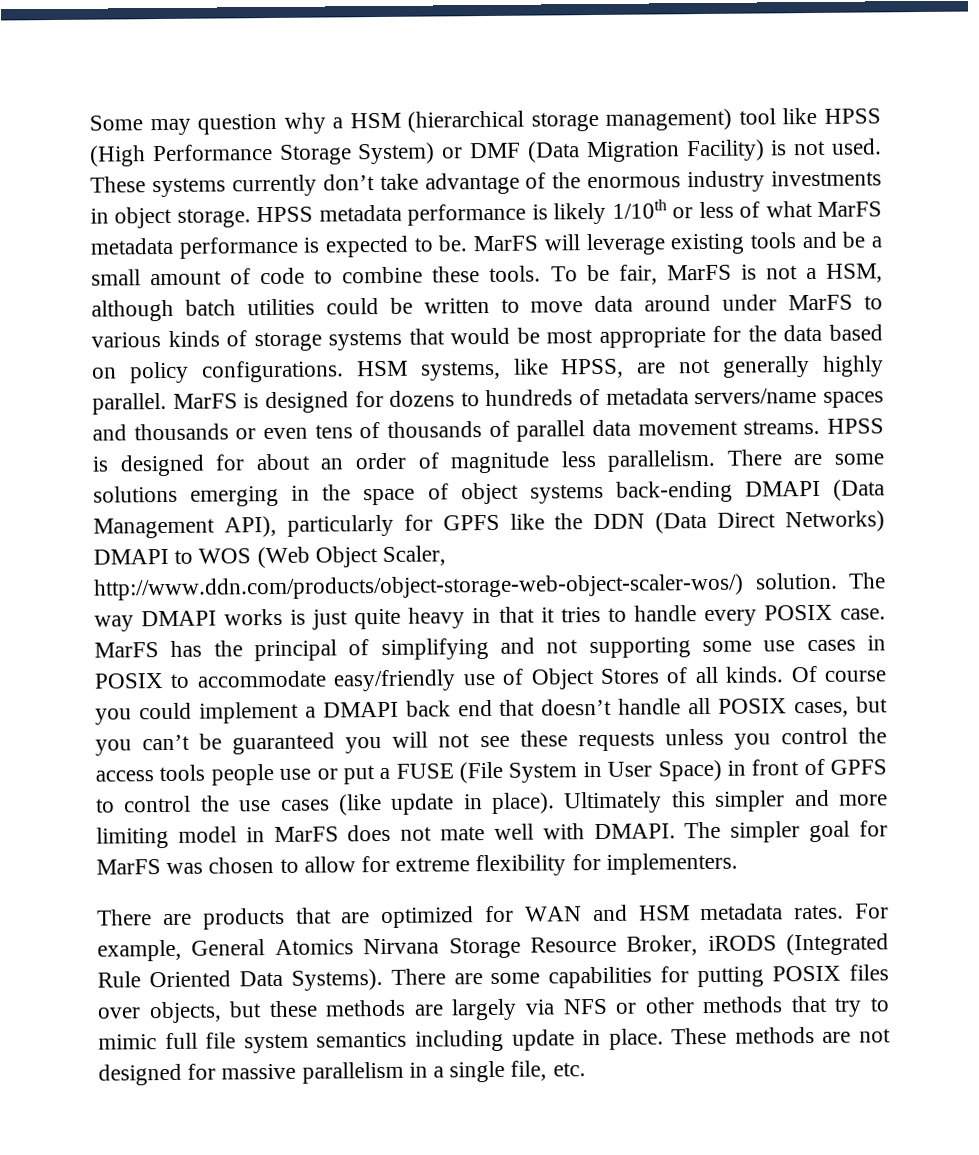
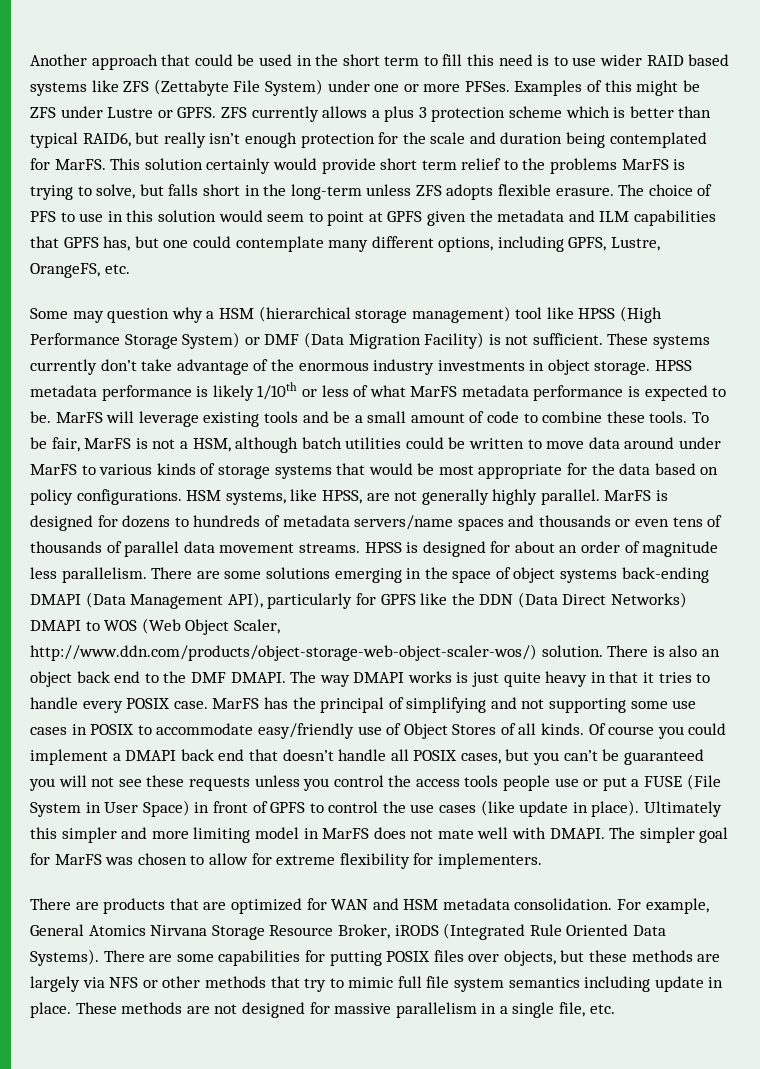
(89, 123) none -> [30,54,730,70] [30,79,700,96] [30,106,712,122] [30,132,707,148] [30,158,686,174] [30,184,713,200] [30,210,717,226] [30,236,661,252] [30,263,130,278] Another approach that could be used in the short term to fill this need is to use wider RAID based systems like ZFS (Zettabyte File System) under one or more PFSes. Examples of this might be ZFS under Lustre or GPFS. ZFS currently allows a plus 3 protection scheme which is better than typical RAID6, but really isn’t enough protection for the scale and duration being contemplated for MarFS. This solution certainly would provide short term relief to the problems MarFS is trying to solve, but falls short in the long-term unless ZFS adopts flexible erasure. The choice of PFS to use in this solution would seem to point at GPFS given the metadata and ILM capabilities that GPFS has, but one could contemplate many different options, including GPFS, Lustre, OrangeFS, etc. //
[831,138,883,155] used. -> [532,333,603,345] sufficient.
(838, 581) none -> [607,645,720,657] [30,671,286,687] There is also an object back end to the DMF DMAPI.
[794,904,845,920] rates. -> [514,898,613,910] consolidation.

